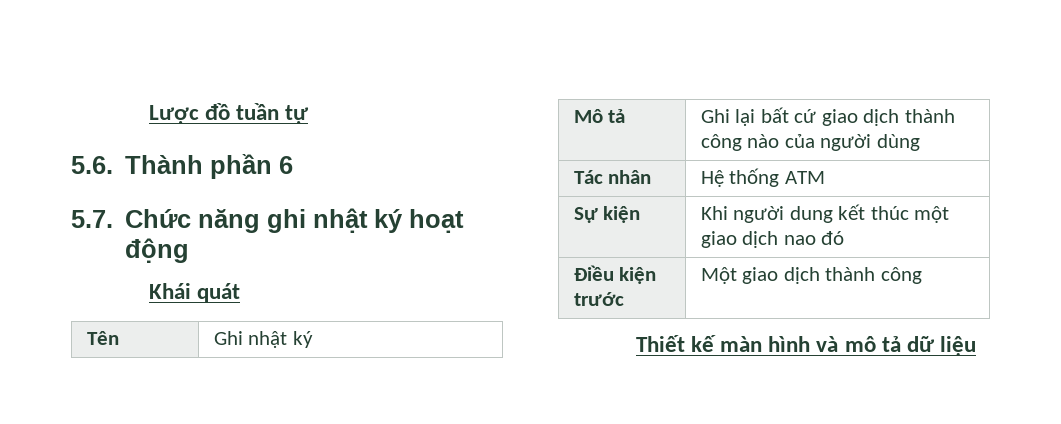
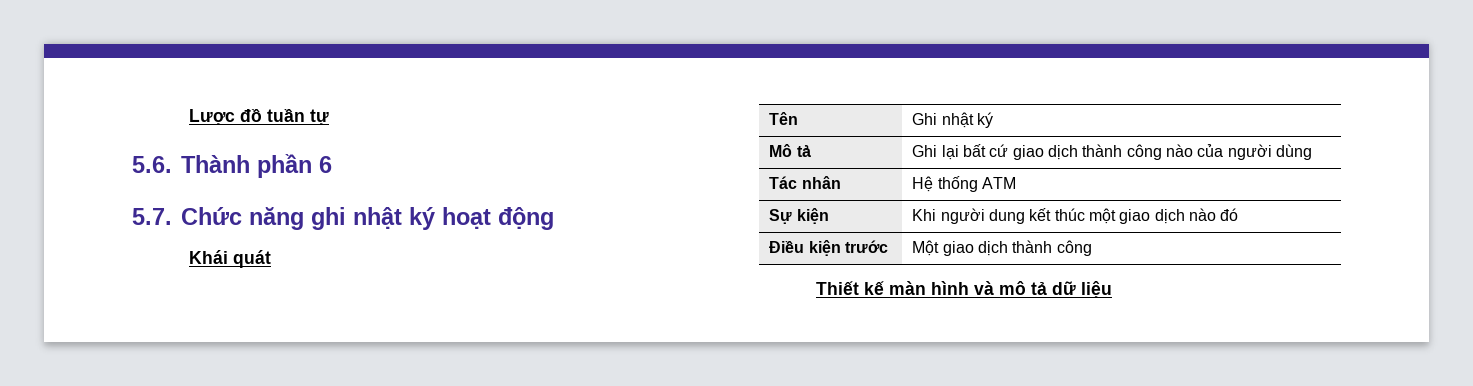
[783,235,816,245] nao -> [1188,208,1216,221] nào

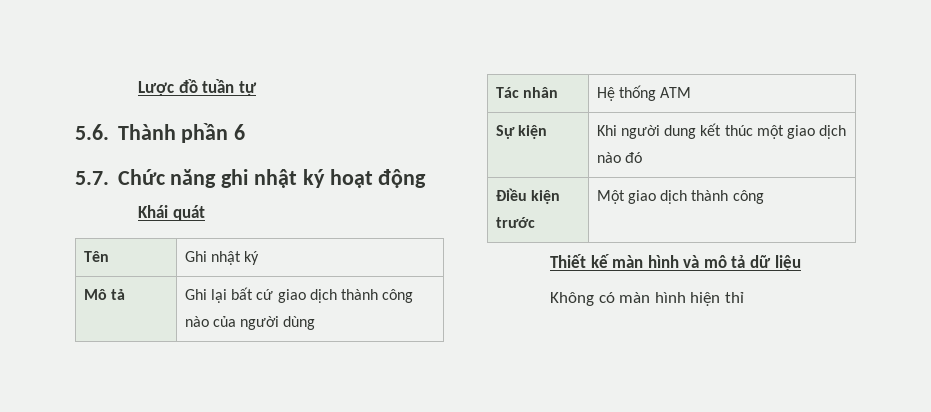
(1113, 289) none -> [549,292,744,306] // Không có màn hình hiện thỉ

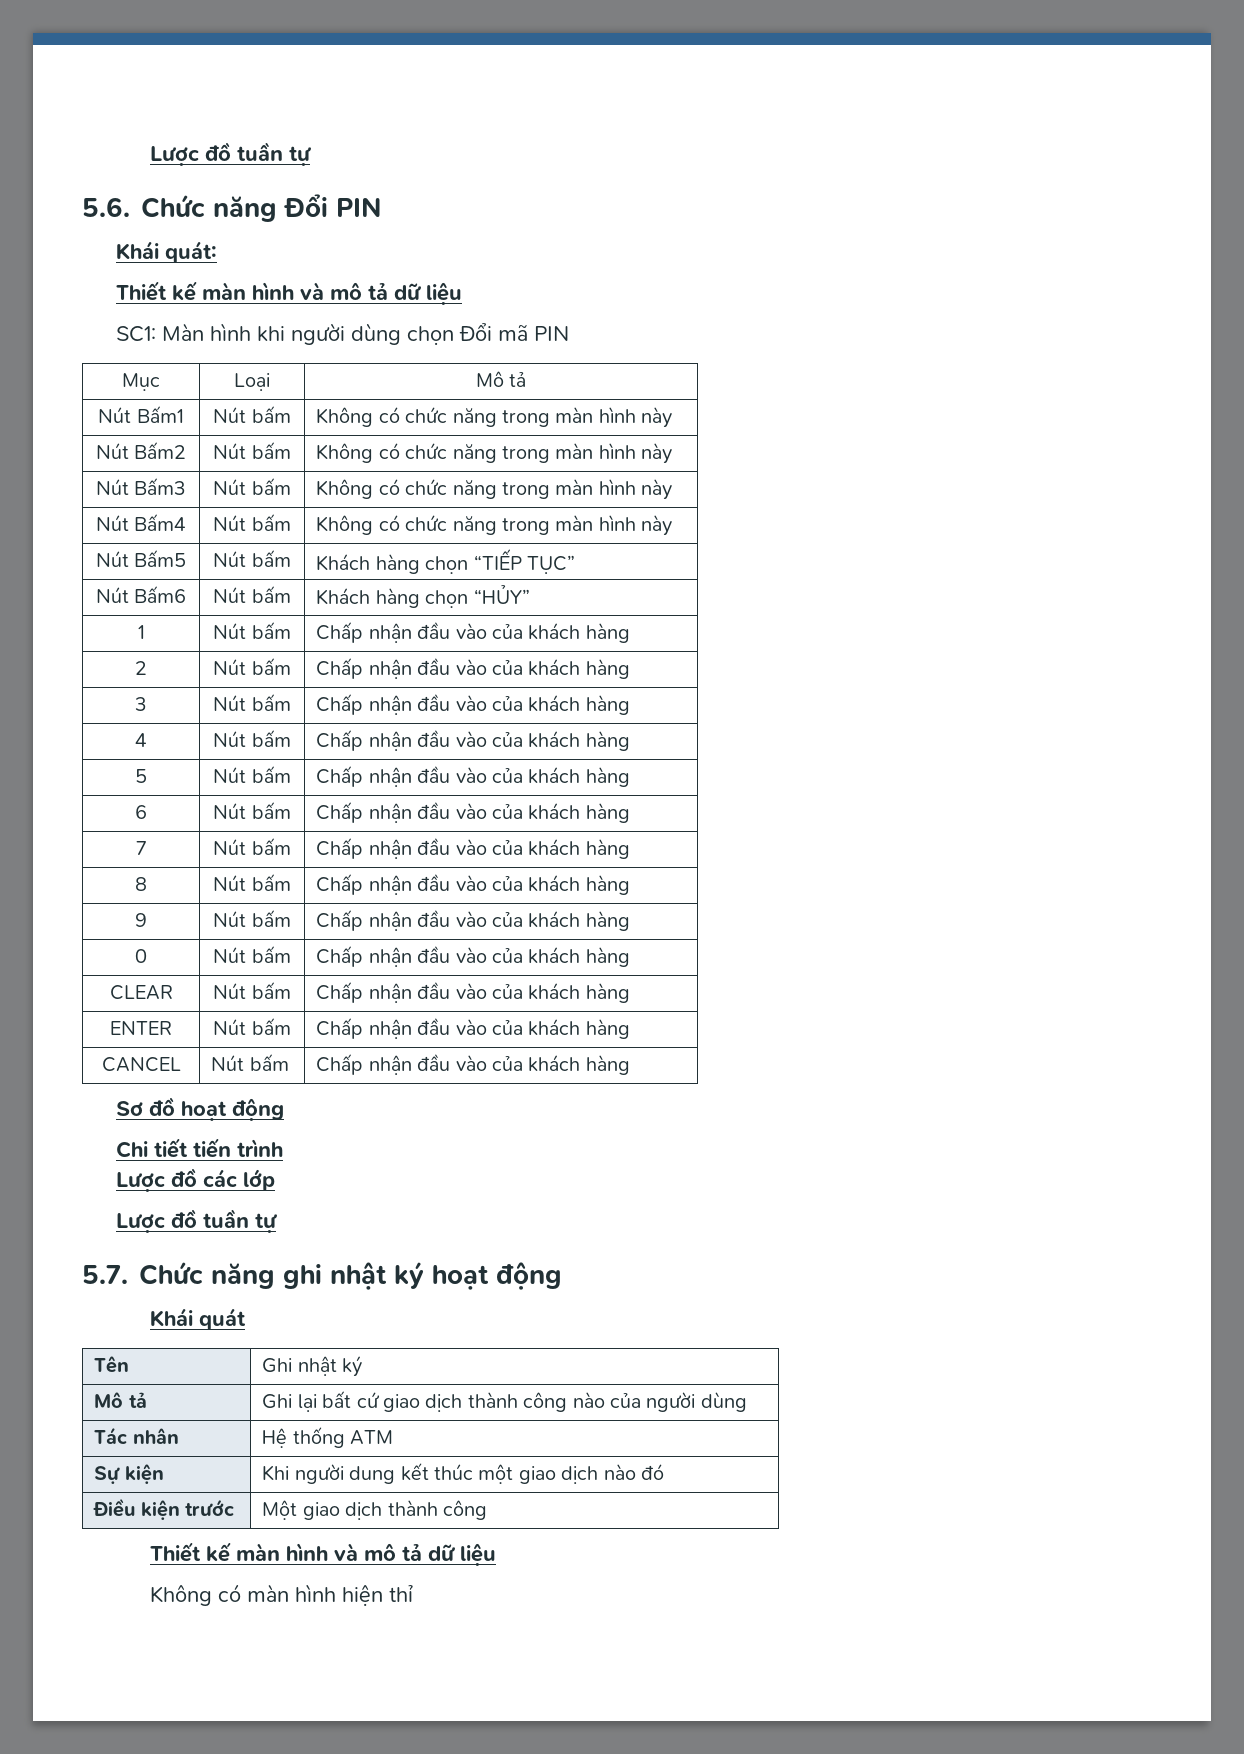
[117,123,246,143] Thành phần 6 -> [141,194,382,222] [115,241,217,263] [115,281,462,305] [115,323,569,345] [122,373,160,391] [234,373,270,391] [475,371,527,387] [98,406,184,423] [213,406,291,423] [316,407,673,428] [95,442,187,459] [213,442,291,459] [316,443,673,464] [95,478,187,495] [213,478,291,495] [316,479,673,500] [95,514,187,531] [213,514,291,531] [316,515,673,536] [95,550,187,567] [213,550,291,567] [316,549,576,574] [95,586,187,603] [213,586,291,603] [316,585,530,608] [137,625,145,639] [213,622,291,639] [316,622,630,643] [135,661,147,675] [213,658,291,675] [316,658,630,679] [135,697,147,711] [213,694,291,711] [316,694,630,715] [135,733,147,747] [213,730,291,747] [316,730,630,751] [135,769,147,783] [213,766,291,783] [316,766,630,787] [135,805,147,819] [213,802,291,819] [316,802,630,823] [135,841,147,855] [213,838,291,855] [316,838,630,859] [135,877,147,891] [213,874,291,891] [316,874,630,895] [135,913,147,927] [213,910,291,927] [316,910,630,931] [135,949,147,963] [213,946,291,963] [316,946,630,967] [109,985,173,1000] [213,982,291,999] [316,982,630,1003] [110,1021,172,1035] [213,1018,291,1035] [316,1018,630,1039] [101,1057,181,1072] [211,1054,289,1071] [316,1054,630,1075] [115,1097,284,1121] [115,1138,283,1158] [115,1168,275,1192] [115,1209,277,1233] Chức năng Đổi PIN // Khái quát: // Thiết kế màn hình và mô tả dữ liệu // SC1: Màn hình khi người dùng chọn Đổi mã PIN // Mục | Loại | Mô tả // Nút Bấm1 | Nút bấm | Không có chức năng trong màn hình này // Nút Bấm2 | Nút bấm | Không có chức năng trong màn hình này // Nút Bấm3 | Nút bấm | Không có chức năng trong màn hình này // Nút Bấm4 | Nút bấm | Không có chức năng trong màn hình này // Nút Bấm5 | Nút bấm | Khách hàng chọn “TIẾP TỤC” // Nút Bấm6 | Nút bấm | Khách hàng chọn “HỦY” // 1 | Nút bấm | Chấp nhận đầu vào của khách hàng // 2 | Nút bấm | Chấp nhận đầu vào của khách hàng // 3 | Nút bấm | Chấp nhận đầu vào của khách hàng // 4 | Nút bấm | Chấp nhận đầu vào của khách hàng // 5 | Nút bấm | Chấp nhận đầu vào của khách hàng // 6 | Nút bấm | Chấp nhận đầu vào của khách hàng // 7 | Nút bấm | Chấp nhận đầu vào của khách hàng // 8 | Nút bấm | Chấp nhận đầu vào của khách hàng // 9 | Nút bấm | Chấp nhận đầu vào của khách hàng // 0 | Nút bấm | Chấp nhận đầu vào của khách hàng // CLEAR | Nút bấm | Chấp nhận đầu vào của khách hàng // ENTER | Nút bấm | Chấp nhận đầu vào của khách hàng // CANCEL | Nút bấm | Chấp nhận đầu vào của khách hàng // Sơ đồ hoạt động // Chi tiết tiến trình // Lược đồ các lớp // Lược đồ tuần tự

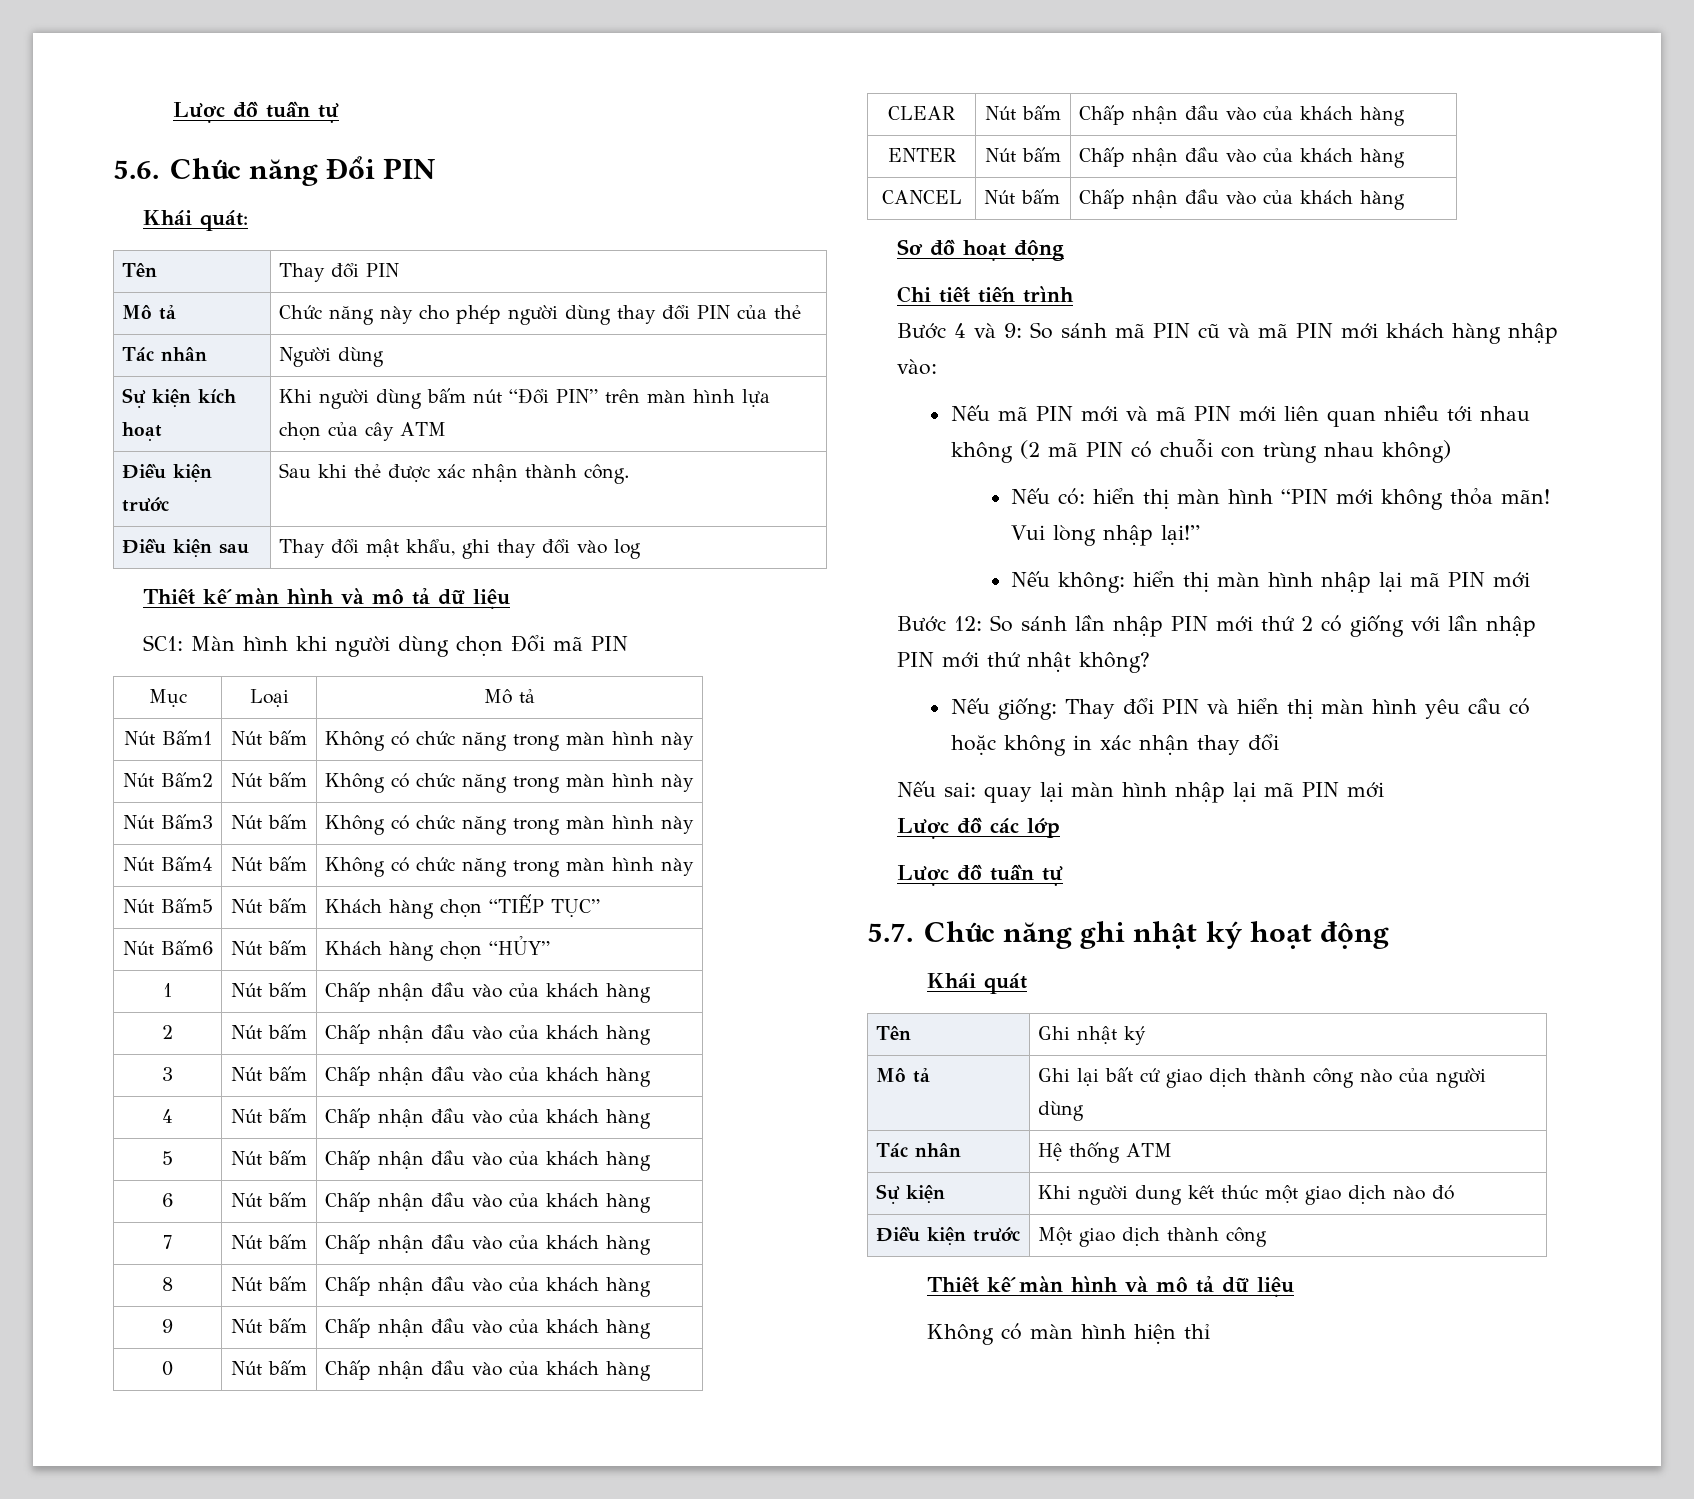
(217, 252) none -> [122,263,158,277] [279,263,400,282] [122,305,177,320] [279,305,802,325] [122,347,208,361] [279,347,385,367] [122,388,237,408] [122,422,163,441] [279,388,771,409] [279,422,447,441] [122,464,213,483] [122,497,170,512] [279,463,631,484] [122,539,250,558] [279,539,642,559] // Tên | Thay đổi PIN // Mô tả | Chức năng này cho phép người dùng thay đổi PIN của thẻ // Tác nhân | Người dùng // Sự kiện kích hoạt | Khi người dùng bấm nút “Đổi PIN” trên màn hình lựa chọn của cây ATM // Điều kiện trước | Sau khi thẻ được xác nhận thành công. // Điều kiện sau | Thay đổi mật khẩu, ghi thay đổi vào log
(283, 1148) none -> [897,322,1559,344] [897,359,938,375] [950,405,1530,427] [950,439,1451,463] [1011,488,1551,510] [1011,525,1200,546] [1011,571,1531,593] [897,615,1537,637] [897,652,1151,673] [950,698,1530,720] [950,734,1279,756] [897,781,1385,803] // Bước 4 và 9: So sánh mã PIN cũ và mã PIN mới khách hàng nhập vào: // Nếu mã PIN mới và mã PIN mới liên quan nhiều tới nhau không (2 mã PIN có chuỗi con trùng nhau không) // Nếu có: hiển thị màn hình “PIN mới không thỏa mãn! Vui lòng nhập lại!” // Nếu không: hiển thị màn hình nhập lại mã PIN mới // Bước 12: So sánh lần nhập PIN mới thứ 2 có giống với lần nhập PIN mới thứ nhật không? // Nếu giống: Thay đổi PIN và hiển thị màn hình yêu cầu có hoặc không in xác nhận thay đổi // Nếu sai: quay lại màn hình nhập lại mã PIN mới

